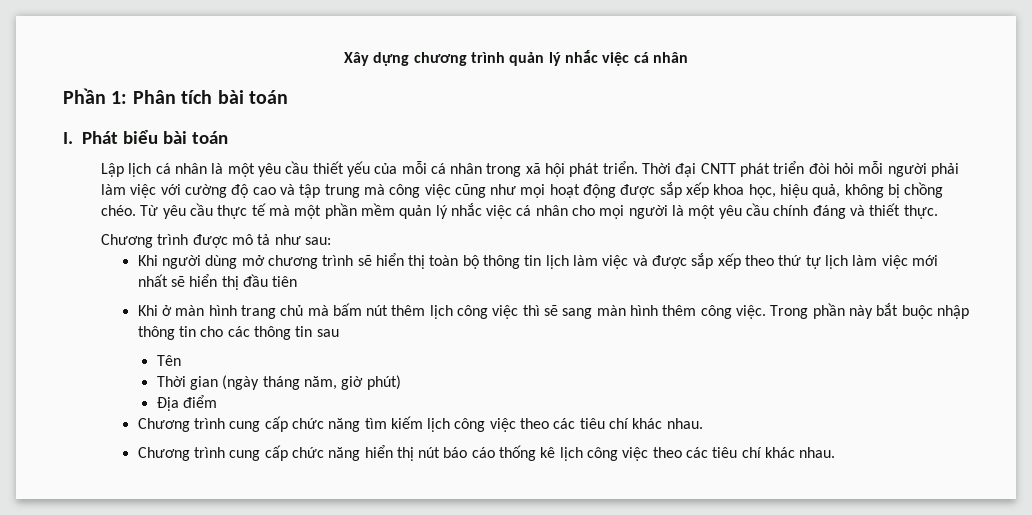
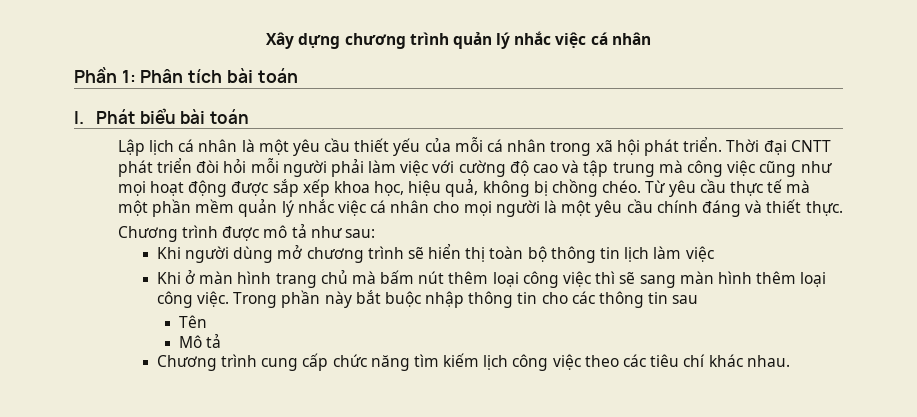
[632,253,938,269] [137,274,298,290] và được sắp xếp theo thứ tự lịch làm việc mới nhất sẽ hiển thị đầu tiên -> (714, 254) none
[429,305,453,319] lịch -> [492,272,519,287] loại
(697, 310) none -> [800,272,827,287] loại
[156,375,401,390] [156,395,217,411] Thời gian (ngày tháng năm, giờ phút) // Địa điểm -> [178,334,221,348] Mô tả
[137,445,836,461] // Chương trình cung cấp chức năng hiển thị nút báo cáo thống kê lịch công việc theo các tiêu chí khác nhau. -> (790, 361) none

